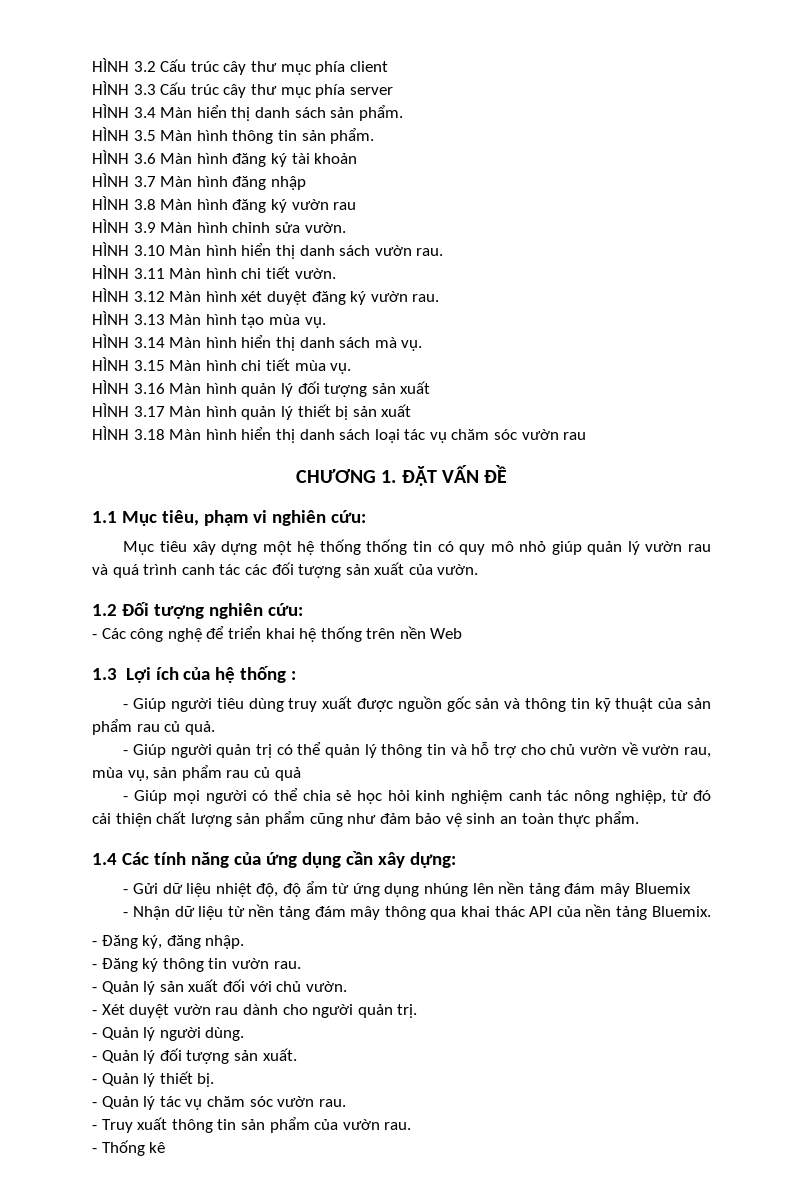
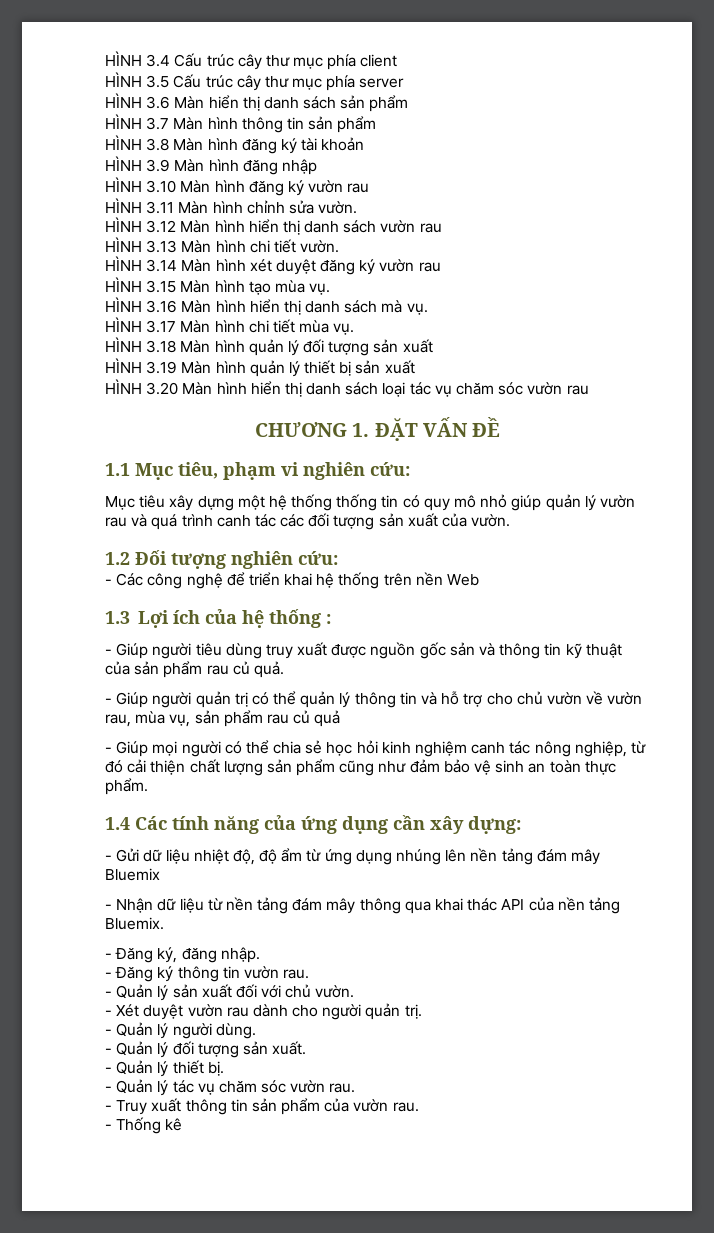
[92,58,156,72] HÌNH 3.2 -> [105,51,171,67] HÌNH 3.4
[133,84,156,95] 3.3 -> [146,75,170,88] 3.5
[133,107,156,118] 3.4 -> [146,96,171,109] 3.6
[358,105,403,121] [92,127,156,141] phẩm. // HÌNH 3.5 -> [369,95,409,112] [105,114,170,130] phẩm // HÌNH 3.7
[330,128,375,144] [92,150,156,164] phẩm. // HÌNH 3.6 -> [337,116,377,133] [105,135,170,151] phẩm // HÌNH 3.8
[133,176,156,187] 3.7 -> [146,159,171,172] 3.9
[133,199,156,210] 3.8 -> [146,180,177,193] 3.10
[133,222,156,233] 3.9 -> [146,201,175,214] 3.11
[133,245,165,256] 3.10 -> [146,220,177,233] 3.12
[416,248,444,256] [92,265,165,279] rau. // HÌNH 3.11 -> [419,223,442,233] [105,237,178,253] rau // HÌNH 3.13
[133,291,165,302] 3.12 -> [146,259,178,272] 3.14
[412,294,440,302] [92,311,165,325] rau. // HÌNH 3.13 -> [418,262,441,272] [105,277,177,293] rau // HÌNH 3.15
[133,337,165,348] 3.14 -> [146,300,178,313] 3.16
[133,360,165,371] 3.15 -> [146,320,177,333] 3.17
[133,383,165,394] 3.16 -> [146,340,177,353] 3.18
[133,406,165,417] 3.17 -> [146,361,178,374] 3.19
[133,429,165,440] 3.18 -> [146,382,179,395] 3.20

